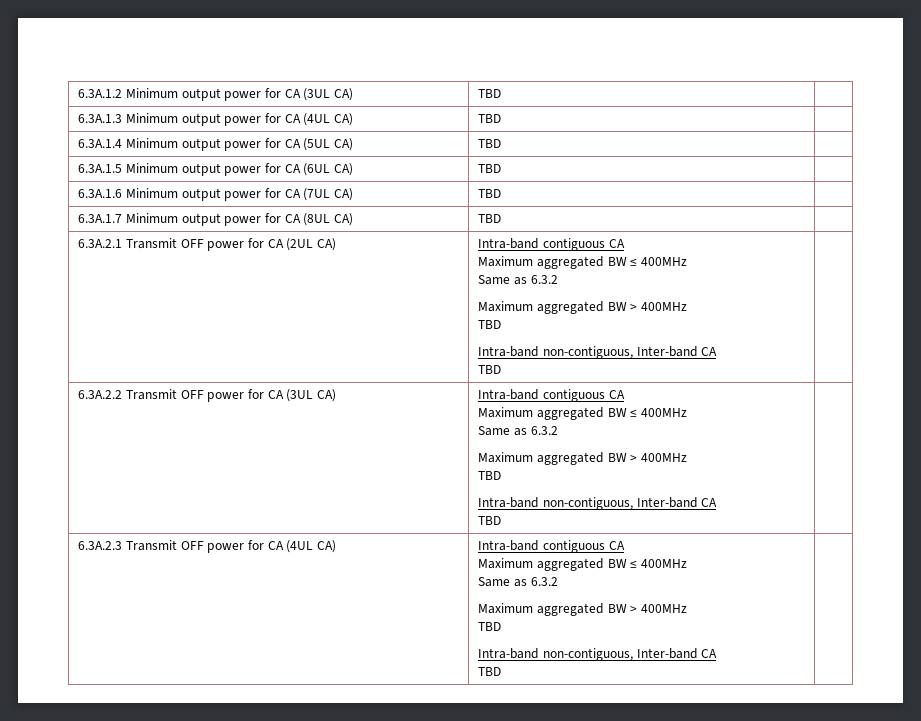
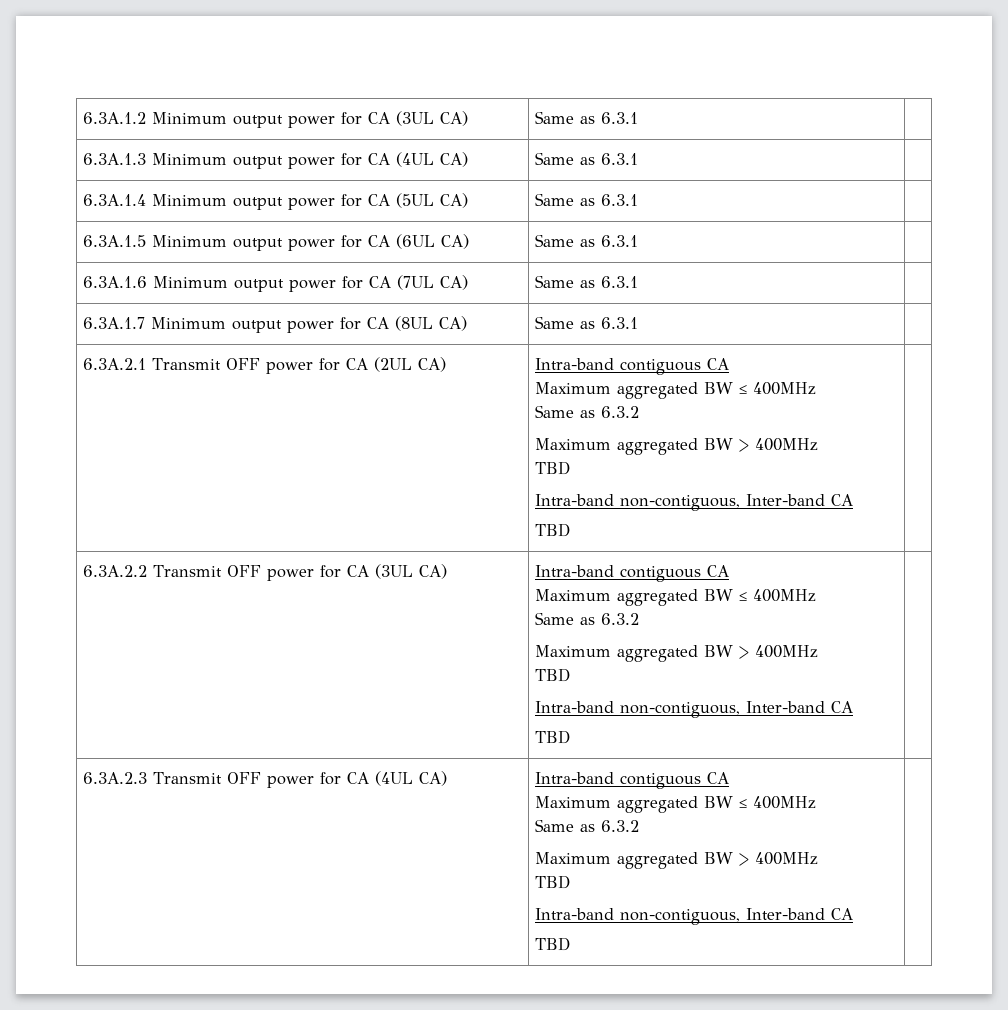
[478,89,502,98] TBD -> [535,111,639,124] Same as 6.3.1
[478,114,502,123] TBD -> [535,152,639,165] Same as 6.3.1
[478,139,502,148] TBD -> [535,193,639,206] Same as 6.3.1
[478,164,502,173] TBD -> [535,234,639,247] Same as 6.3.1
[478,189,502,198] TBD -> [535,275,639,288] Same as 6.3.1
[478,214,502,223] TBD -> [535,316,639,329] Same as 6.3.1

